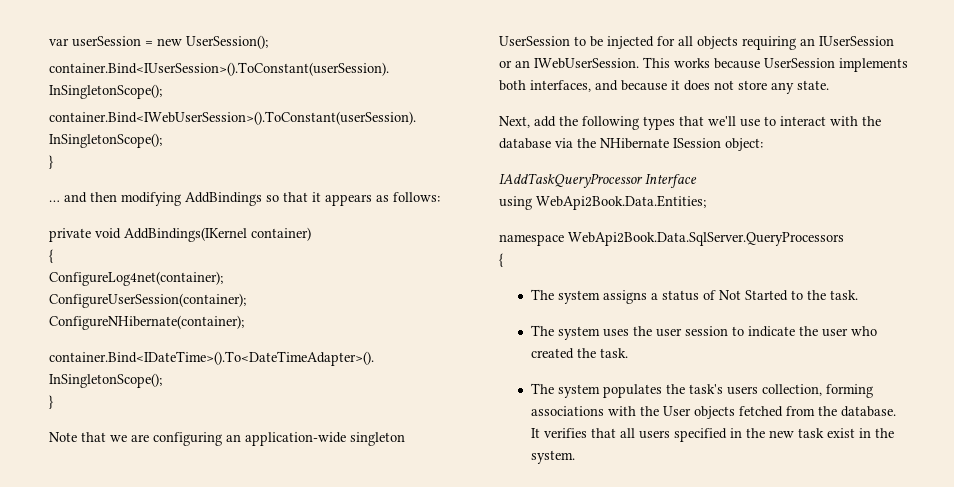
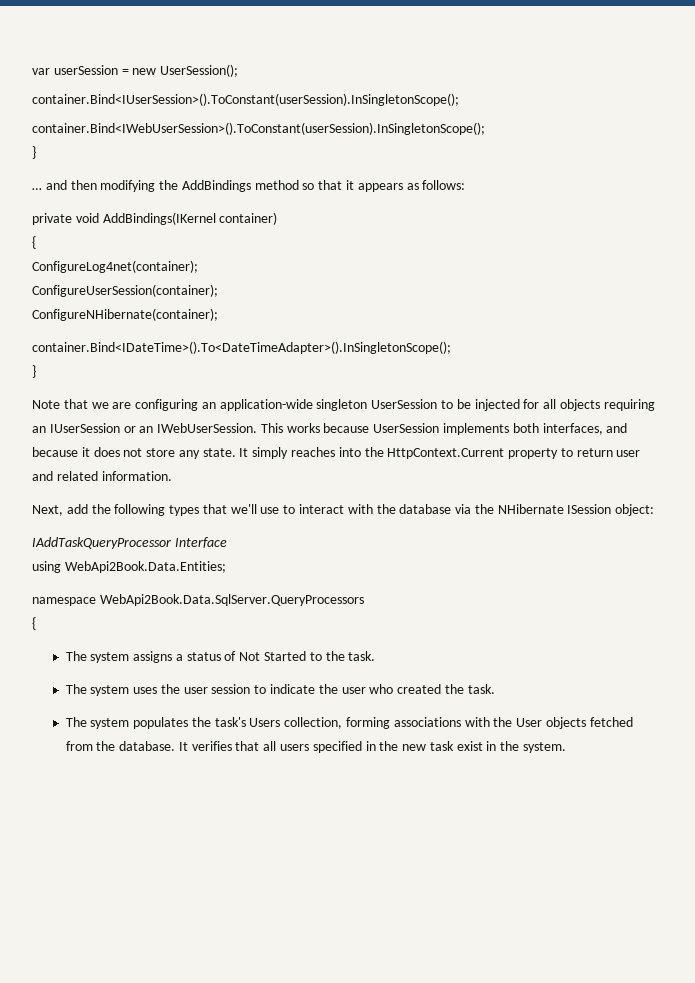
[185,192,262,206] AddBindings -> [159,180,299,192] the AddBindings method
(829, 85) none -> [239,447,641,459] [32,471,172,481] It simply reaches into the HttpContext.Current property to return user and related information.
[727,386,759,395] users -> [249,718,281,727] Users

